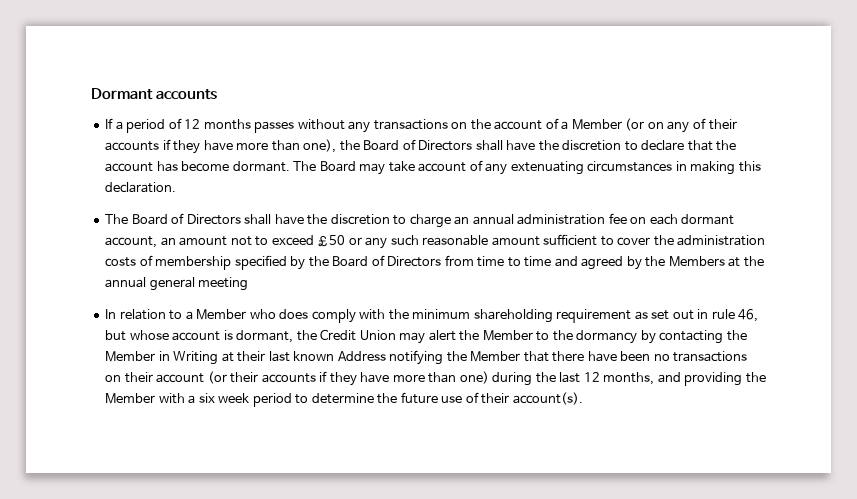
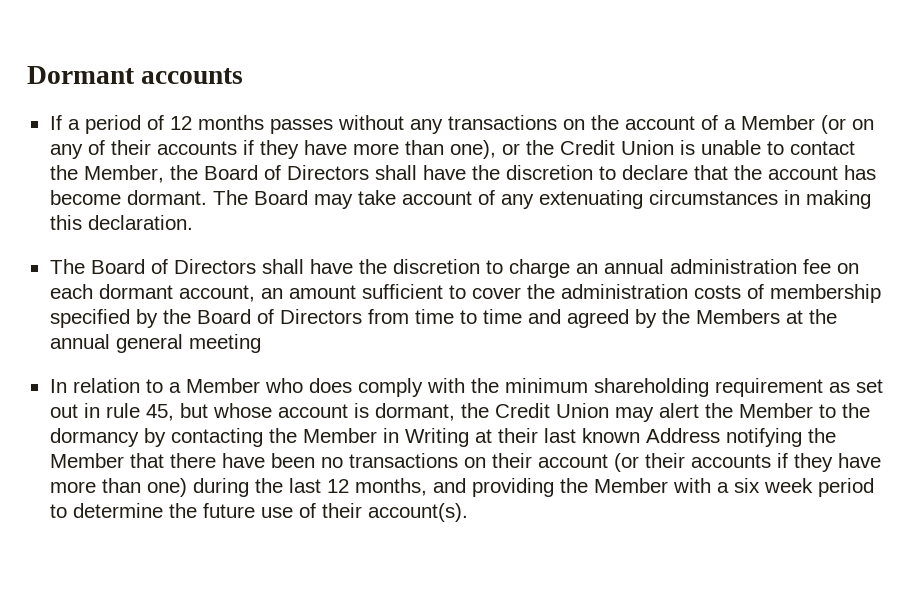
(337, 146) none -> [501,140,855,155] [49,165,164,183] or the Credit Union is unable to contact the Member,
[230,235,540,249] not to exceed £50 or any such reasonable amount -> (356, 292) none
[738,309,759,322] 46, -> [145,404,174,421] 45,

